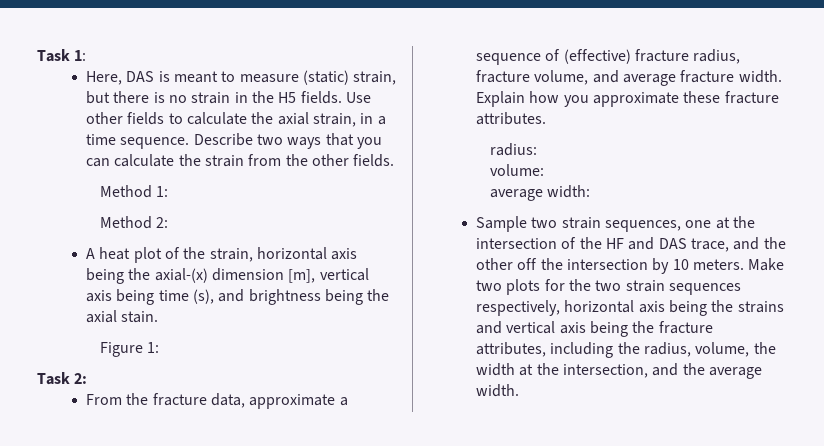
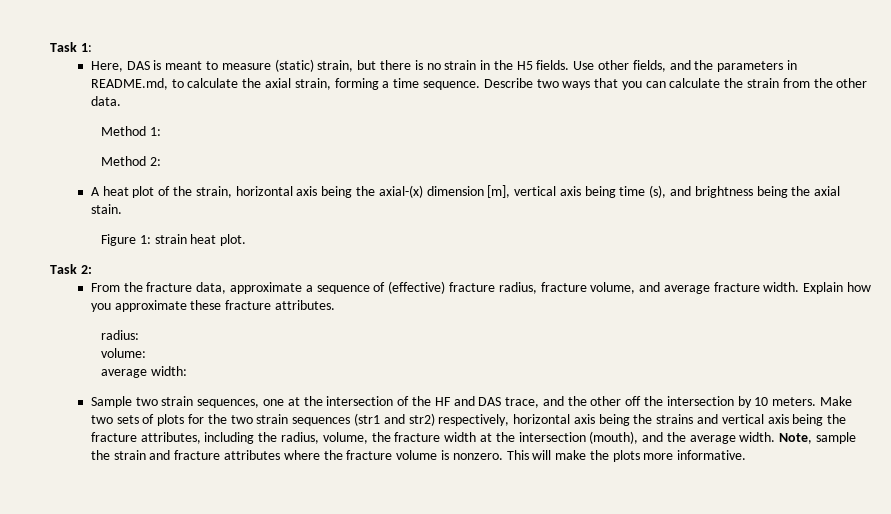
[127,112,165,125] fields -> [632,60,797,72] [90,78,168,90] fields, and the parameters in README.md,
[360,113,374,124] in -> [334,78,379,90] forming
[353,154,395,167] fields. -> [90,96,121,106] data.
(160, 347) none -> [154,234,247,246] strain heat plot.
(503, 285) none -> [116,414,155,424] sets of
(742, 289) none -> [353,413,435,426] (str1 and str2)
(776, 348) none -> [394,432,441,442] fracture
[563,364,649,378] intersection, -> [518,431,639,444] intersection (mouth),
(520, 390) none -> [779,432,856,444] [90,450,747,462] Note, sample the strain and fracture attributes where the fracture volume is nonzero. This will make the plots more informative.

